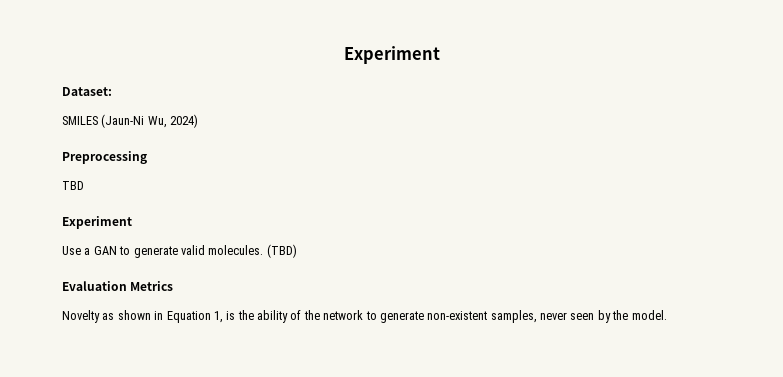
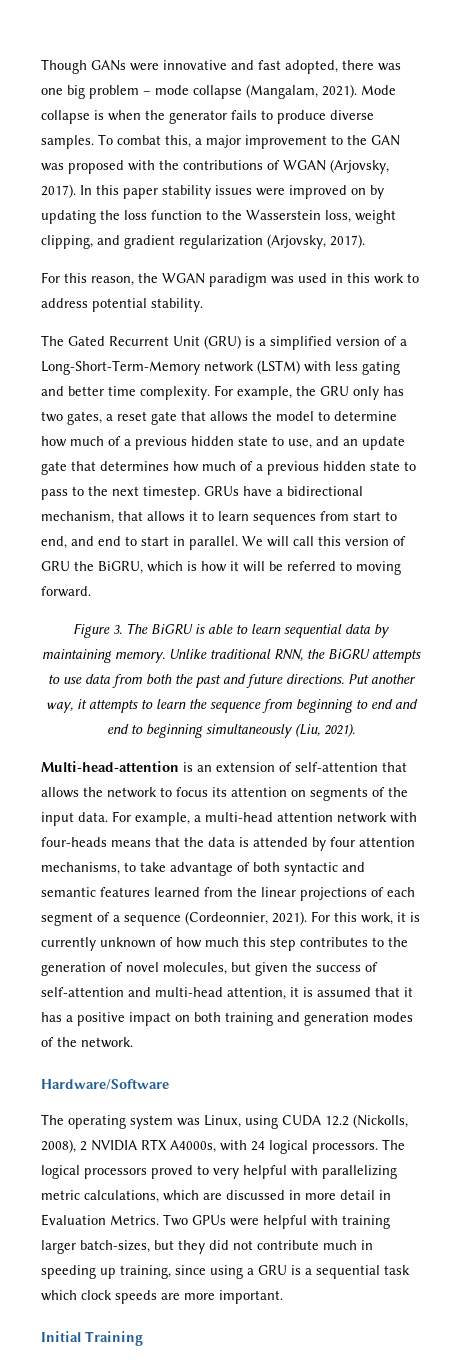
[343,46,440,64] [62,87,112,96] [62,114,199,128] [62,151,147,164] [62,181,84,190] [62,216,132,229] [62,244,297,258] [62,281,174,291] [62,310,667,323] Experiment // Dataset: // SMILES (Jaun-Ni Wu, 2024) // Preprocessing // TBD // Experiment // Use a GAN to generate valid molecules. (TBD) // Evaluation Metrics // Novelty as shown in Equation 1, is the ability of the network to generate non-existent samples, never seen by the model. -> [41,59,401,74] [41,84,396,99] [41,110,374,124] [41,134,400,149] [41,159,389,174] [41,184,384,199] [41,210,396,224] [41,234,365,249] [41,272,419,287] [41,298,203,312] [41,335,407,350] [41,360,400,375] [41,385,404,400] [41,411,397,425] [41,436,405,450] [41,461,416,475] [41,486,363,500] [41,511,397,525] [41,536,406,550] [41,561,401,575] [41,586,91,597] [73,623,390,638] [41,649,421,663] [47,674,416,688] [45,699,418,713] [106,723,355,738] [41,761,407,772] [41,787,408,801] [41,811,417,826] [41,837,415,851] [41,862,365,876] [41,887,415,901] [41,911,420,926] [41,937,408,951] [41,962,378,976] [41,987,413,1000] [41,1012,413,1026] [41,1037,133,1048] [41,1079,169,1090] [41,1114,408,1129] [41,1139,405,1154] [41,1165,397,1179] [41,1190,391,1203] [41,1214,390,1229] [41,1240,373,1254] [41,1265,410,1279] [41,1290,283,1304] [41,1331,143,1346] Though GANs were innovative and fast adopted, there was one big problem – mode collapse (Mangalam, 2021). Mode collapse is when the generator fails to produce diverse samples. To combat this, a major improvement to the GAN was proposed with the contributions of WGAN (Arjovsky, 2017). In this paper stability issues were improved on by updating the loss function to the Wasserstein loss, weight clipping, and gradient regularization (Arjovsky, 2017). // For this reason, the WGAN paradigm was used in this work to address potential stability. // The Gated Recurrent Unit (GRU) is a simplified version of a Long-Short-Term-Memory network (LSTM) with less gating and better time complexity. For example, the GRU only has two gates, a reset gate that allows the model to determine how much of a previous hidden state to use, and an update gate that determines how much of a previous hidden state to pass to the next timestep. GRUs have a bidirectional mechanism, that allows it to learn sequences from start to end, and end to start in parallel. We will call this version of GRU the BiGRU, which is how it will be referred to moving forward. // Figure 3. The BiGRU is able to learn sequential data by maintaining memory. Unlike traditional RNN, the BiGRU attempts to use data from both the past and future directions. Put another way, it attempts to learn the sequence from beginning to end and end to beginning simultaneously (Liu, 2021). // Multi-head-attention is an extension of self-attention that allows the network to focus its attention on segments of the input data. For example, a multi-head attention network with four-heads means that the data is attended by four attention mechanisms, to take advantage of both syntactic and semantic features learned from the linear projections of each segment of a sequence (Cordeonnier, 2021). For this work, it is currently unknown of how much this step contributes to the generation of novel molecules, but given the success of self-attention and multi-head attention, it is assumed that it has a positive impact on both training and generation modes of the network. // Hardware/Software // The operating system was Linux, using CUDA 12.2 (Nickolls, 2008), 2 NVIDIA RTX A4000s, with 24 logical processors. The logical processors proved to very helpful with parallelizing metric calculations, which are discussed in more detail in Evaluation Metrics. Two GPUs were helpful with training larger batch-sizes, but they did not contribute much in speeding up training, since using a GRU is a sequential task which clock speeds are more important. // Initial Training

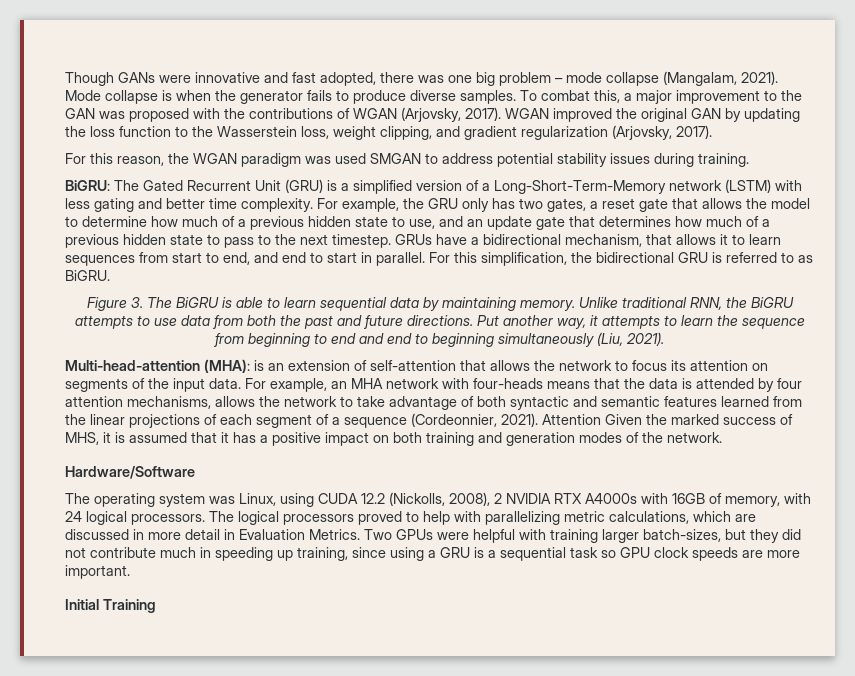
[80,185,366,199] In this paper stability issues were improved on -> [505,108,721,122] WGAN improved the original GAN
[331,273,419,284] [41,298,203,312] in this work to address potential stability. // -> [370,153,749,167] [65,180,110,191] SMGAN to address potential stability issues during training. // BiGRU:
[242,536,406,547] [41,561,401,575] [41,586,91,597] We will call this version of GRU the BiGRU, which is how it will be referred to moving forward. -> [429,252,813,266] [65,270,110,281] For this simplification, the bidirectional GRU is referred to as BiGRU.
(179, 766) none -> [204,359,250,373] (MHA):
[194,812,333,822] a multi-head attention -> [331,378,383,389] an MHA
(120, 868) none -> [215,396,337,407] allows the network
[311,911,420,925] [41,937,408,951] [41,962,378,976] [41,987,286,1000] For this work, it is currently unknown of how much this step contributes to the generation of novel molecules, but given the success of self-attention and multi-head attention, -> [542,414,793,425] [65,432,99,445] Attention Given the marked success of MHS,
[170,1140,216,1153] A4000s, -> [585,493,780,507] A4000s with 16GB of memory,
[213,1165,287,1179] very helpful -> [423,511,450,525] help
[41,1290,77,1301] which -> [601,547,650,558] so GPU

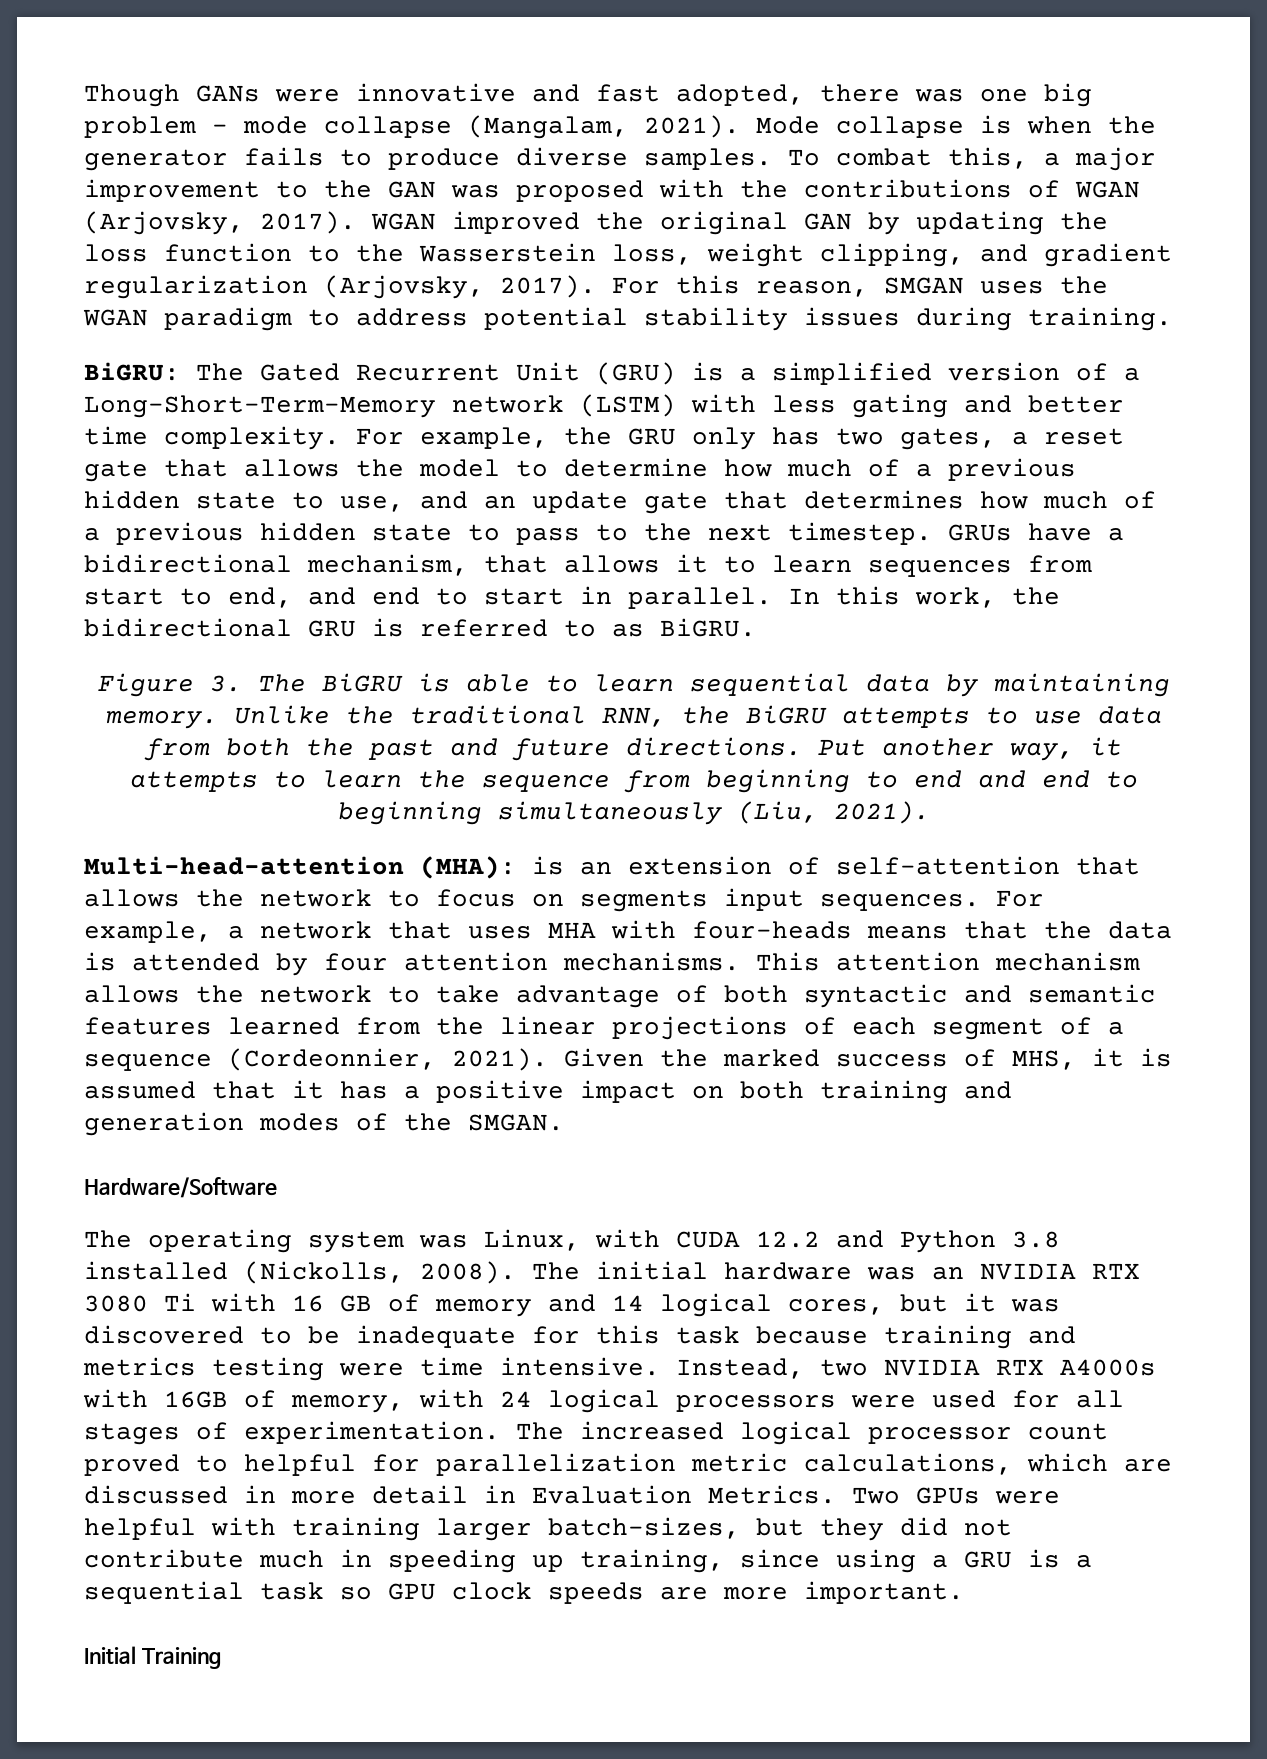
(712, 132) // -> (596, 286) none
(164, 161) none -> [884,277,1044,294] SMGAN uses
[305,153,421,164] was used SMGAN -> (292, 319) none
[429,252,567,266] For this simplification, -> [788,586,996,608] In this work,
(618, 302) none -> [345,706,394,724] the
[671,360,768,371] [65,378,439,392] its attention on segments of the input data. For example, an MHA network -> [532,888,1044,912] [84,921,596,943] on segments input sequences. For example, a network that uses MHA
[127,396,211,409] mechanisms, -> [563,952,1140,971] mechanisms. This attention mechanism
[542,414,601,425] Attention -> (548, 1059) none
[667,432,722,443] network. -> [468,1114,564,1131] SMGAN.
[280,493,314,507] using -> [595,1229,660,1248] with
[389,492,502,506] (Nickolls, 2008), 2 -> [836,1230,1060,1253] [84,1261,1140,1284] [84,1293,1060,1317] [84,1325,1076,1349] [83,1357,868,1381] and Python 3.8 installed (Nickolls, 2008). The initial hardware was an NVIDIA RTX 3080 Ti with 16 GB of memory and 14 logical cores, but it was discovered to be inadequate for this task because training and metrics testing were time intensive. Instead, two
[131,511,560,525] processors. The logical processors proved to help with parallelizing -> [676,1390,1124,1412] [84,1421,1108,1445] [84,1453,676,1476] processors were used for all stages of experimentation. The increased logical processor count proved to helpful for parallelization

